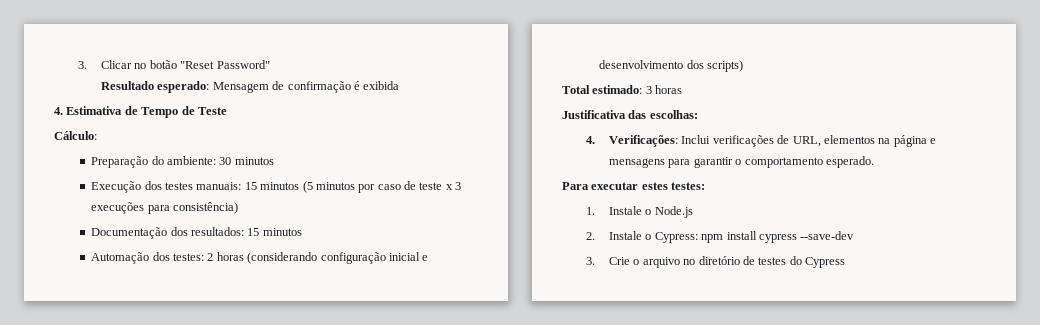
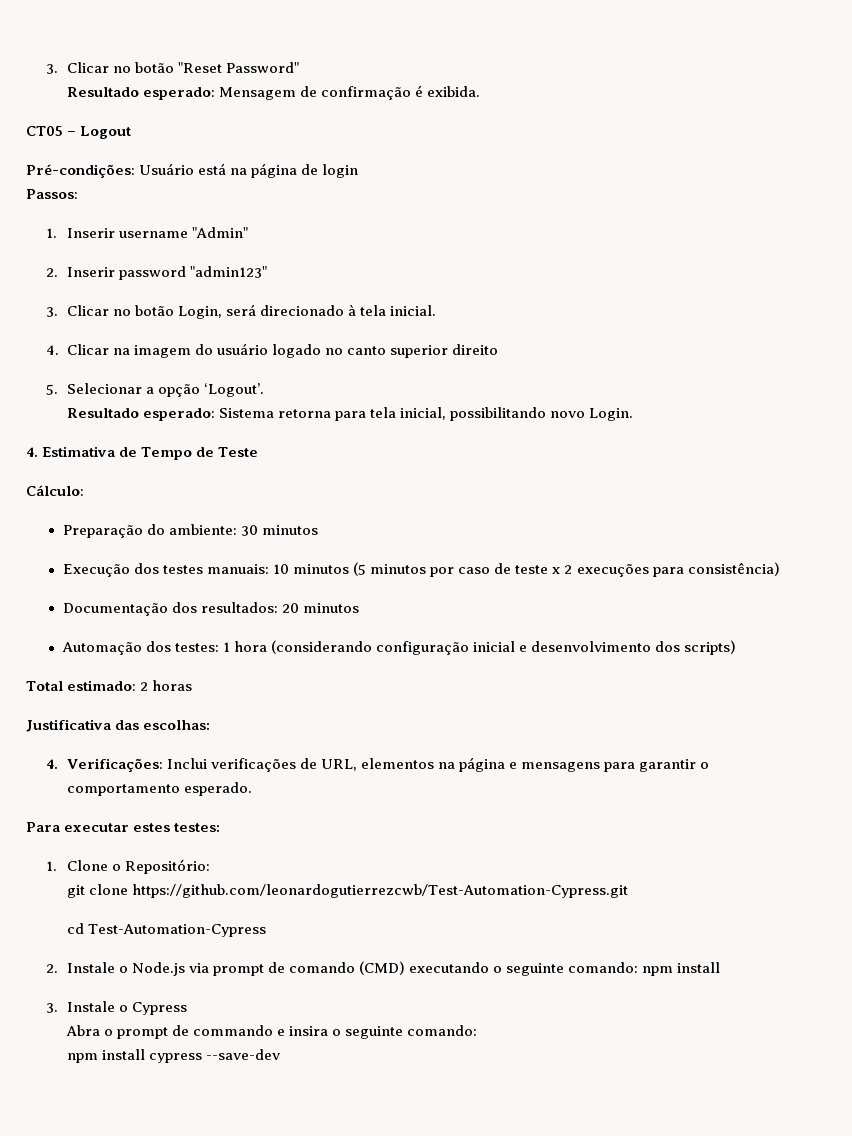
[363,81,400,90] exibida -> [426,86,480,97] [26,126,132,139] [26,163,359,178] [26,189,78,199] [46,227,248,238] [46,266,267,280] [46,304,437,319] [46,343,499,358] [46,383,264,397] [66,407,634,421] exibida. // CT05 – Logout // Pré-condições: Usuário está na página de login // Passos: // 1. Inserir username "Admin" // 2. Inserir password "admin123" // 3. Clicar no botão Login, será direcionado à tela inicial. // 4. Clicar na imagem do usuário logado no canto superior direito // 5. Selecionar a opção ‘Logout’. // Resultado esperado: Sistema retorna para tela inicial, possibilitando novo Login.
[244,182,257,190] 15 -> [273,564,290,574] 10
[455,182,462,190] 3 -> [564,565,573,574] 2
[247,228,260,236] 15 -> [281,603,299,613] 20
[207,252,244,261] 2 horas -> [222,641,268,652] 1 hora
[645,86,652,94] 3 -> [140,682,149,691] 2
[609,206,693,218] [585,231,855,243] [585,256,846,268] Instale o Node.js // 2. Instale o Cypress: npm install cypress --save-dev // 3. Crie o arquivo no diretório de testes do Cypress -> [66,859,210,874] [66,884,628,898] [66,923,266,937] [46,961,721,976] [46,1001,187,1015] [65,1025,478,1039] [66,1049,281,1063] Clone o Repositório: // git clone https://github.com/leonardogutierrezcwb/Test-Automation-Cypress.git // cd Test-Automation-Cypress // 2. Instale o Node.js via prompt de comando (CMD) executando o seguinte comando: npm install // 3. Instale o Cypress // Abra o prompt de commando e insira o seguinte comando: // npm install cypress --save-dev

